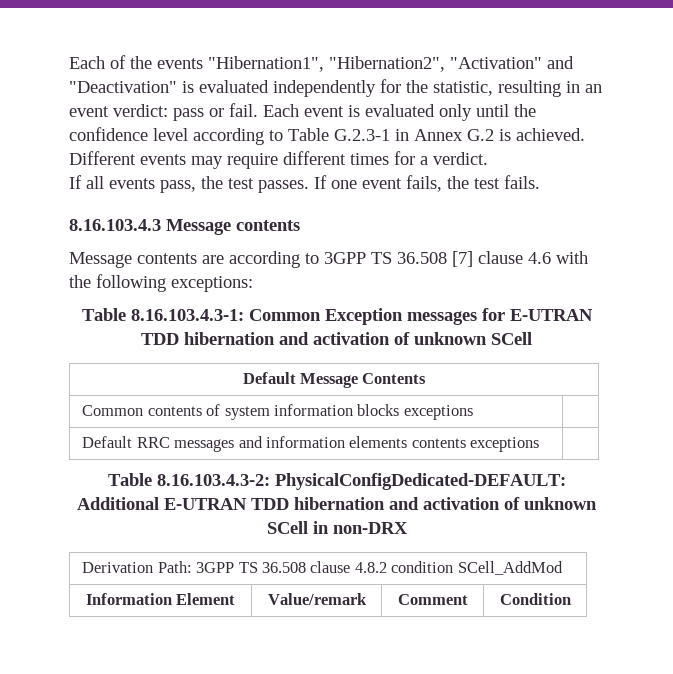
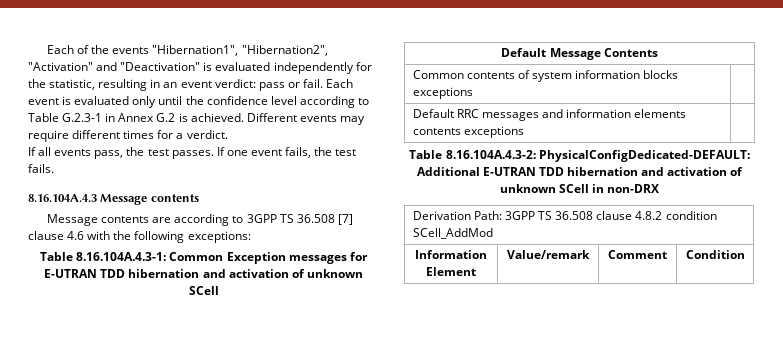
[69,219,161,231] 8.16.103.4.3 -> [28,194,97,202] 8.16.104A.4.3
[130,309,244,321] 8.16.103.4.3-1: -> [76,252,167,261] 8.16.104A.4.3-1:
[156,474,270,486] 8.16.103.4.3-2: -> [445,150,536,159] 8.16.104A.4.3-2:

